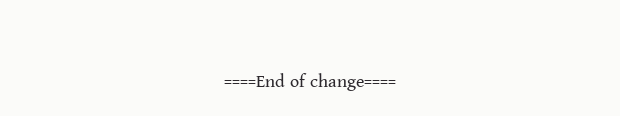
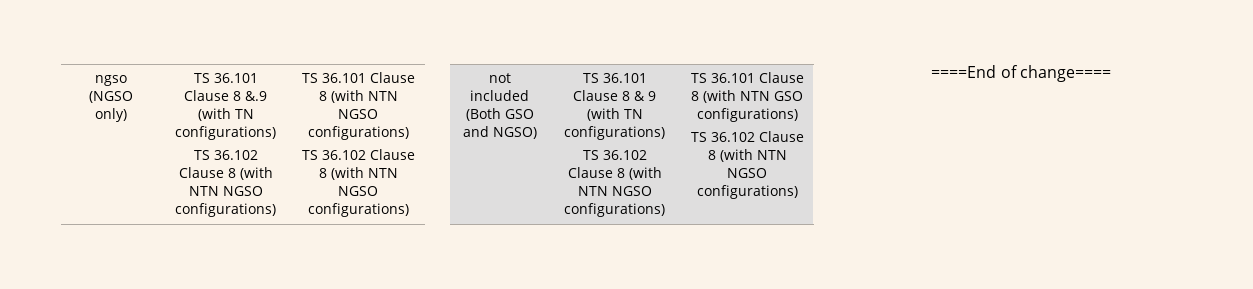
(224, 80) none -> [94,75,127,86] [88,91,133,103] [94,108,127,122] [193,73,258,83] [184,90,267,101] [197,108,254,121] [175,126,276,140] [193,150,258,160] [178,167,273,180] [188,186,263,196] [175,203,276,217] [301,72,415,83] [318,90,398,103] [338,109,378,119] [307,126,409,140] [301,149,415,160] [318,167,398,180] [338,186,378,196] [307,203,409,217] [488,73,511,83] [470,90,529,101] [465,108,534,121] [462,126,537,139] [582,73,647,83] [573,90,656,101] [586,108,643,121] [564,126,665,140] [582,150,647,160] [567,167,662,180] [577,186,652,196] [564,203,665,217] [690,72,804,83] [691,90,803,103] [696,108,798,122] [690,131,804,142] [707,149,787,162] [727,168,767,178] [696,185,798,199] ngso (NGSO only) | TS 36.101 Clause 8 &.9 (with TN configurations) // TS 36.102 Clause 8 (with NTN NGSO configurations) | TS 36.101 Clause 8 (with NTN NGSO configurations) // TS 36.102 Clause 8 (with NTN NGSO configurations) // not included (Both GSO and NGSO) | TS 36.101 Clause 8 & 9 (with TN configurations) // TS 36.102 Clause 8 (with NTN NGSO configurations) | TS 36.101 Clause 8 (with NTN GSO configurations) // TS 36.102 Clause 8 (with NTN NGSO configurations) //

